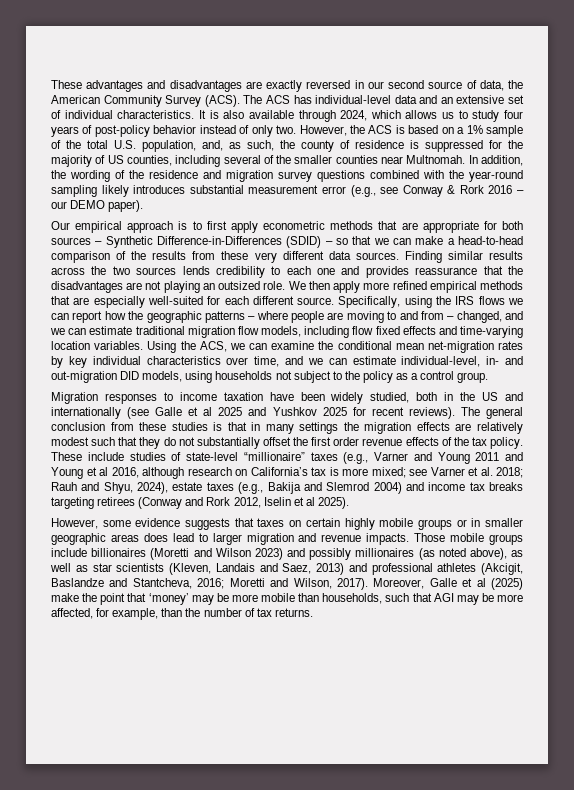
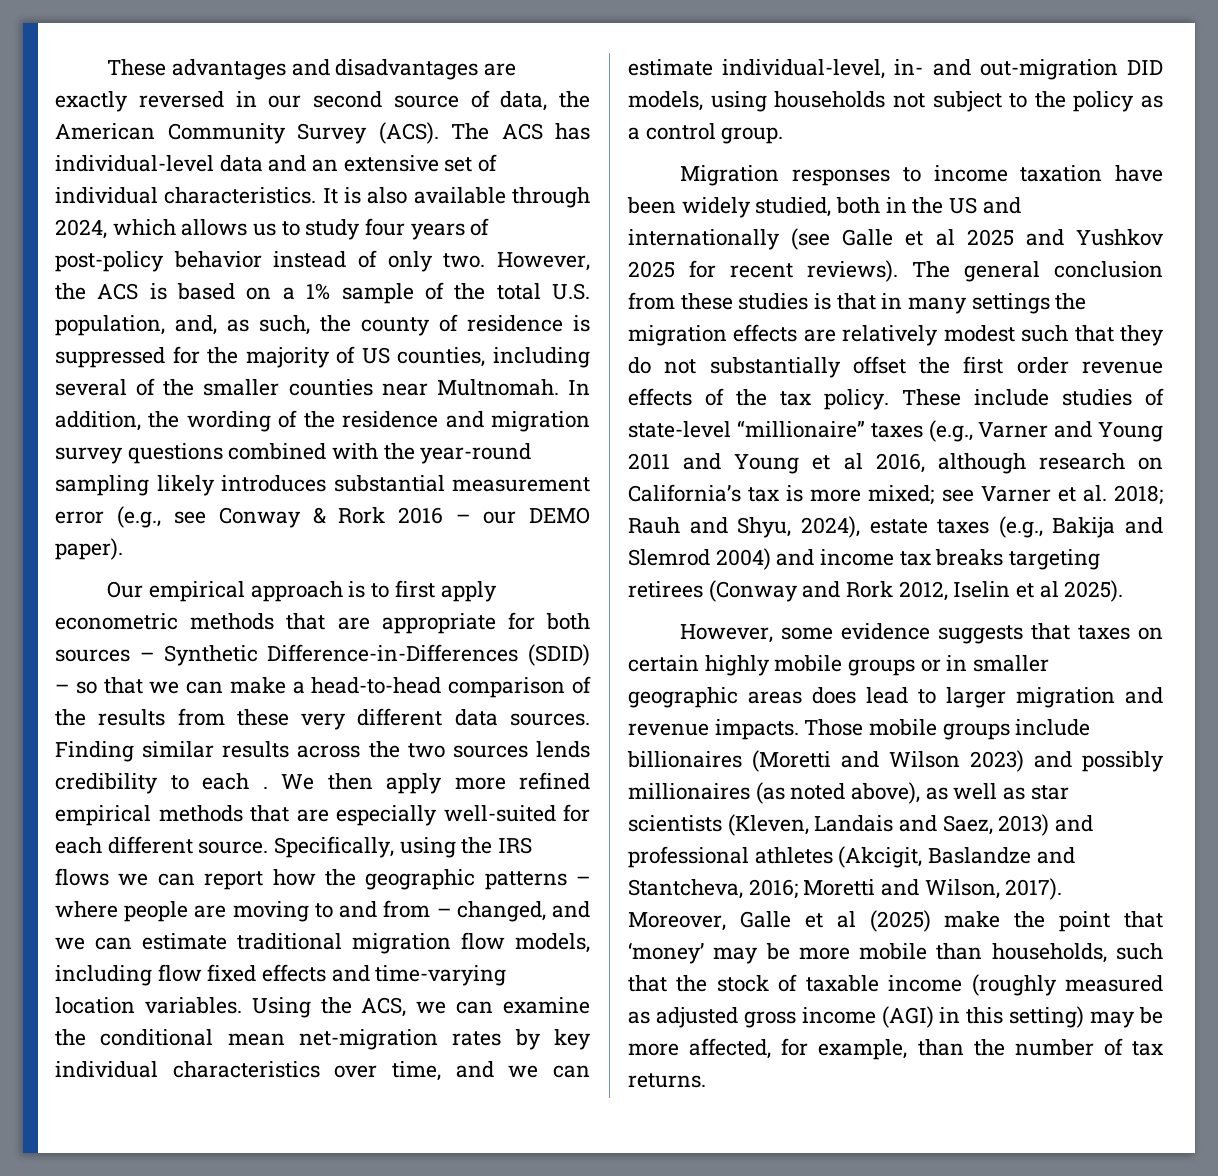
[317,266,523,278] [51,281,286,293] one and provides reassurance that the disadvantages are not playing an outsized role. -> [262,786,268,789] .
[433,593,454,602] AGI -> [676,974,1163,996] [628,1006,1085,1028] the stock of taxable income (roughly measured as adjusted gross income (AGI) in this setting)

